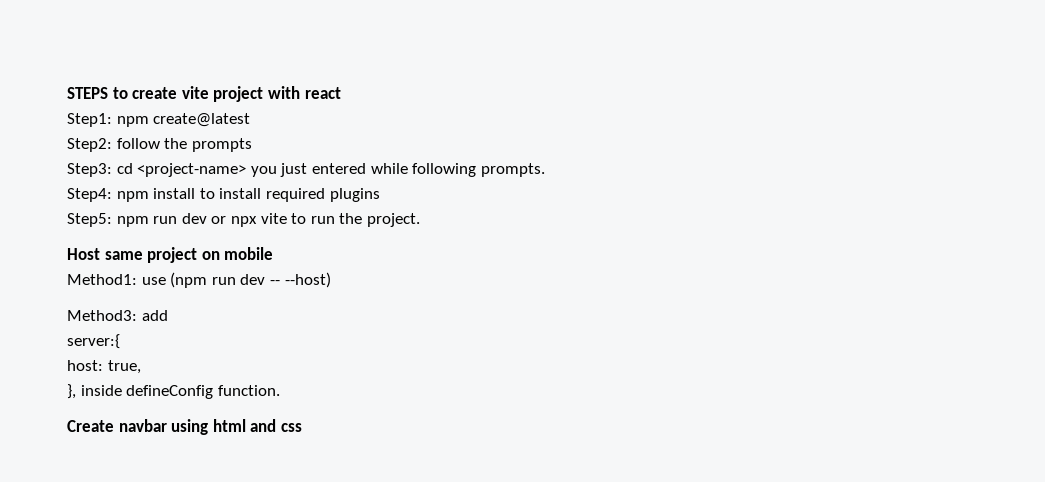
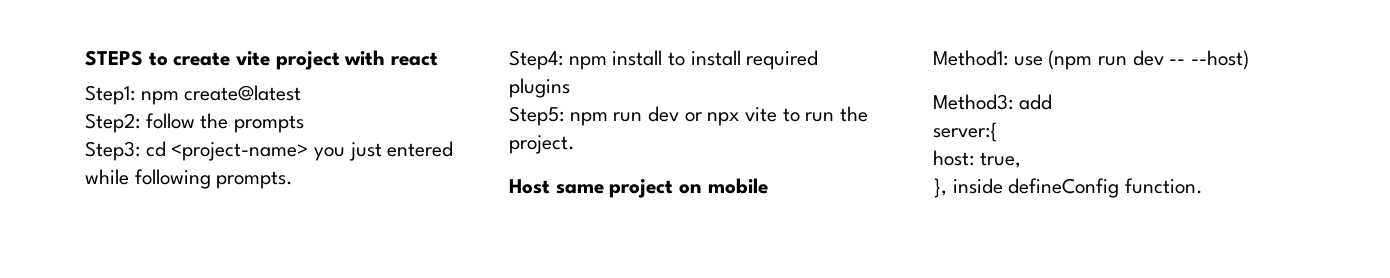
[67,419,302,435] // Create navbar using html and css -> (1204, 186) none

